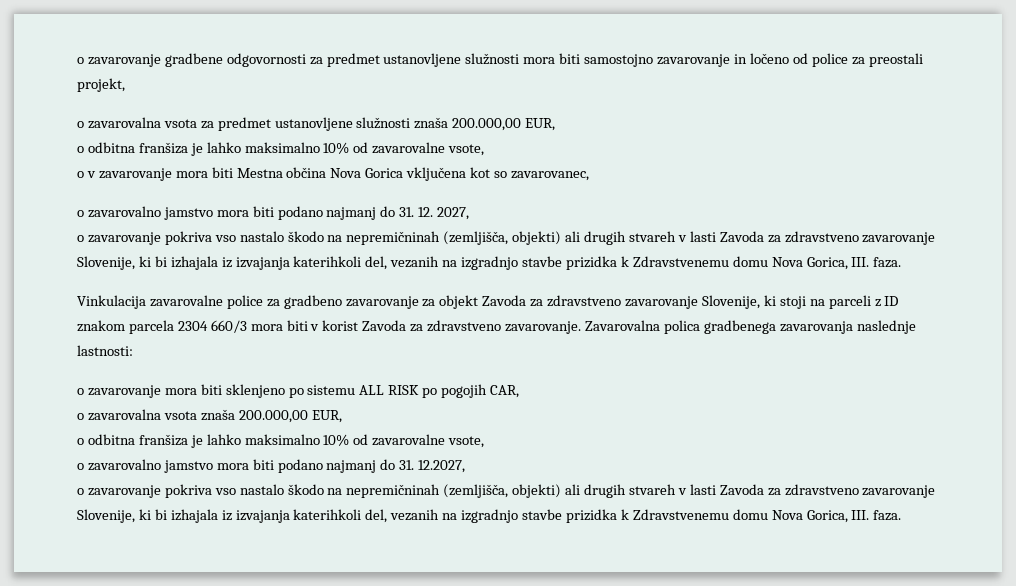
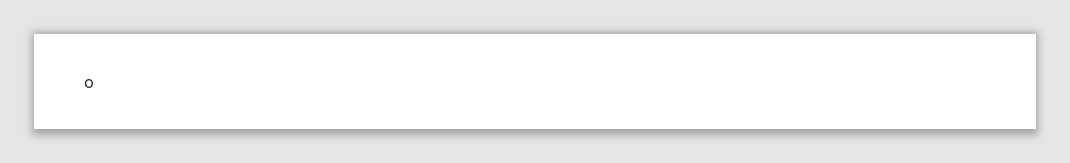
[77,53,923,67] [77,78,125,92] [77,117,556,131] [77,142,485,156] [77,167,589,181] [77,206,470,220] [77,231,936,245] [77,256,902,270] [77,295,899,309] [77,320,916,334] [77,345,133,356] [77,384,520,398] [77,409,342,423] [77,434,485,448] [77,459,466,473] [77,484,936,498] [77,509,902,523] o zavarovanje gradbene odgovornosti za predmet ustanovljene služnosti mora biti samostojno zavarovanje in ločeno od police za preostali projekt, // o zavarovalna vsota za predmet ustanovljene služnosti znaša 200.000,00 EUR, // o odbitna franšiza je lahko maksimalno 10% od zavarovalne vsote, // o v zavarovanje mora biti Mestna občina Nova Gorica vključena kot so zavarovanec, // o zavarovalno jamstvo mora biti podano najmanj do 31. 12. 2027, // o zavarovanje pokriva vso nastalo škodo na nepremičninah (zemljišča, objekti) ali drugih stvareh v lasti Zavoda za zdravstveno zavarovanje Slovenije, ki bi izhajala iz izvajanja katerihkoli del, vezanih na izgradnjo stavbe prizidka k Zdravstvenemu domu Nova Gorica, III. faza. // Vinkulacija zavarovalne police za gradbeno zavarovanje za objekt Zavoda za zdravstveno zavarovanje Slovenije, ki stoji na parceli z ID znakom parcela 2304 660/3 mora biti v korist Zavoda za zdravstveno zavarovanje. Zavarovalna polica gradbenega zavarovanja naslednje lastnosti: // o zavarovanje mora biti sklenjeno po sistemu ALL RISK po pogojih CAR, // o zavarovalna vsota znaša 200.000,00 EUR, // o odbitna franšiza je lahko maksimalno 10% od zavarovalne vsote, // o zavarovalno jamstvo mora biti podano najmanj do 31. 12.2027, // o zavarovanje pokriva vso nastalo škodo na nepremičninah (zemljišča, objekti) ali drugih stvareh v lasti Zavoda za zdravstveno zavarovanje Slovenije, ki bi izhajala iz izvajanja katerihkoli del, vezanih na izgradnjo stavbe prizidka k Zdravstvenemu domu Nova Gorica, III. faza. -> [84,79,94,88] o

